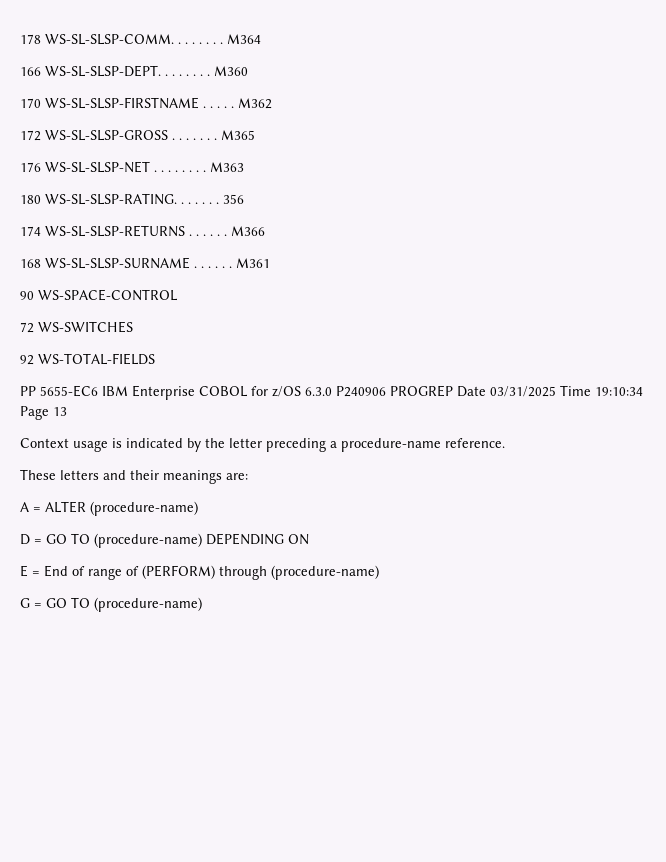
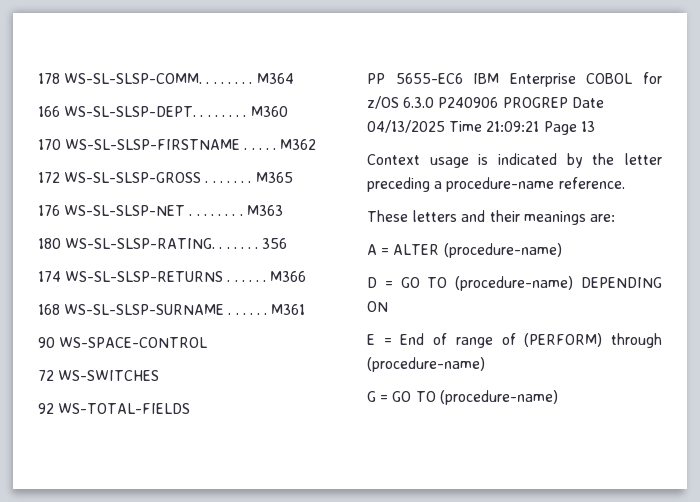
[490,385,643,397] 03/31/2025 Time 19:10:34 -> [367,120,540,133] 04/13/2025 Time 21:09:21

